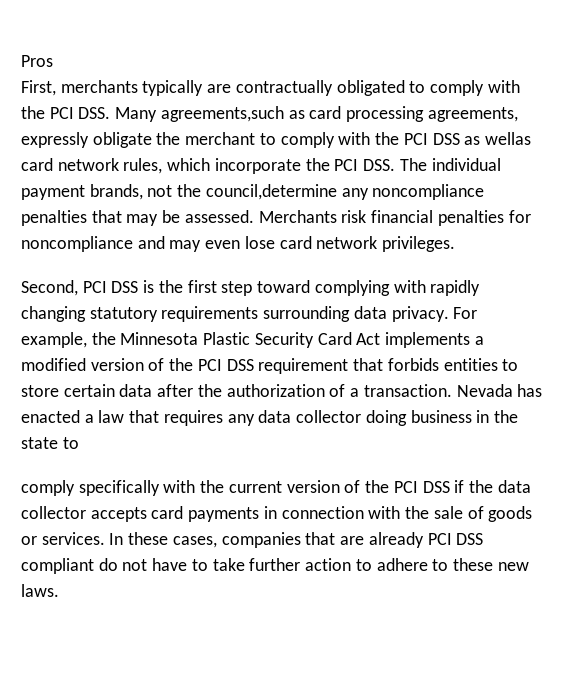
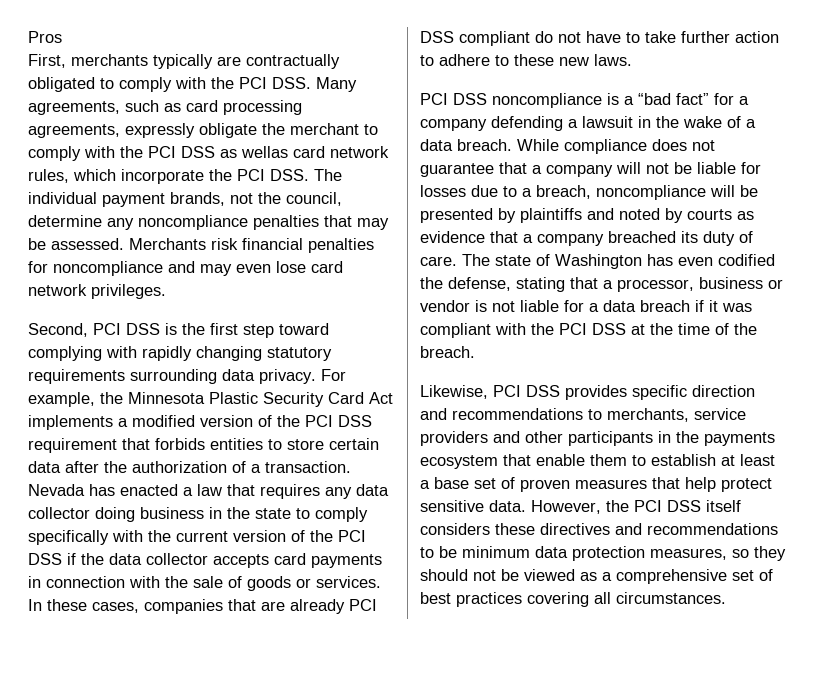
[160,106,284,122] agreements,such -> [28,100,159,115] agreements, such
[205,184,337,200] council,determine -> [286,192,342,206] [28,215,102,227] council, determine
(79, 443) // -> (310, 513) none
(59, 590) none -> [420,93,749,108] [420,116,756,131] [420,139,715,154] [420,162,761,177] [420,185,758,200] [420,208,754,223] [420,231,753,246] [420,254,775,269] [420,277,783,292] [420,300,752,312] [420,323,757,338] [420,346,475,358] [420,385,755,400] [420,408,746,422] [420,431,775,446] [420,454,775,469] [420,477,772,492] [420,500,741,514] [420,523,778,535] [420,546,786,561] [420,569,773,584] [420,592,726,607] // PCI DSS noncompliance is a “bad fact” for a company defending a lawsuit in the wake of a data breach. While compliance does not guarantee that a company will not be liable for losses due to a breach, noncompliance will be presented by plaintiffs and noted by courts as evidence that a company breached its duty of care. The state of Washington has even codified the defense, stating that a processor, business or vendor is not liable for a data breach if it was compliant with the PCI DSS at the time of the breach. // Likewise, PCI DSS provides specific direction and recommendations to merchants, service providers and other participants in the payments ecosystem that enable them to establish at least a base set of proven measures that help protect sensitive data. However, the PCI DSS itself considers these directives and recommendations to be minimum data protection measures, so they should not be viewed as a comprehensive set of best practices covering all circumstances.

